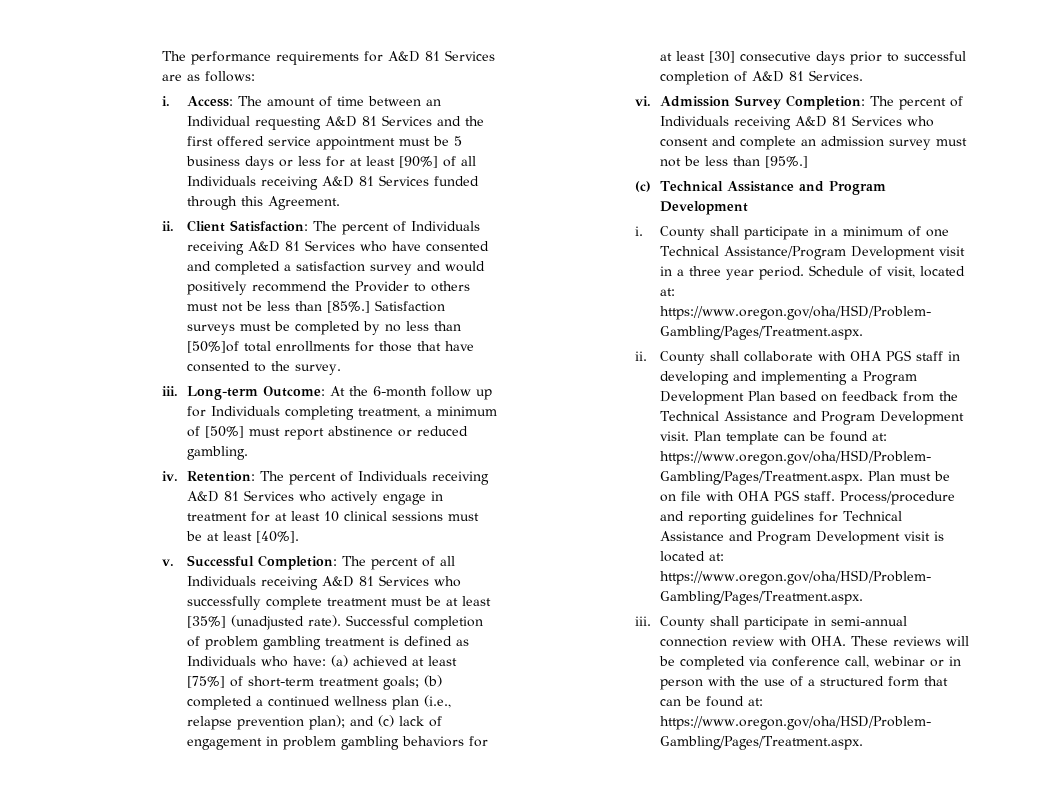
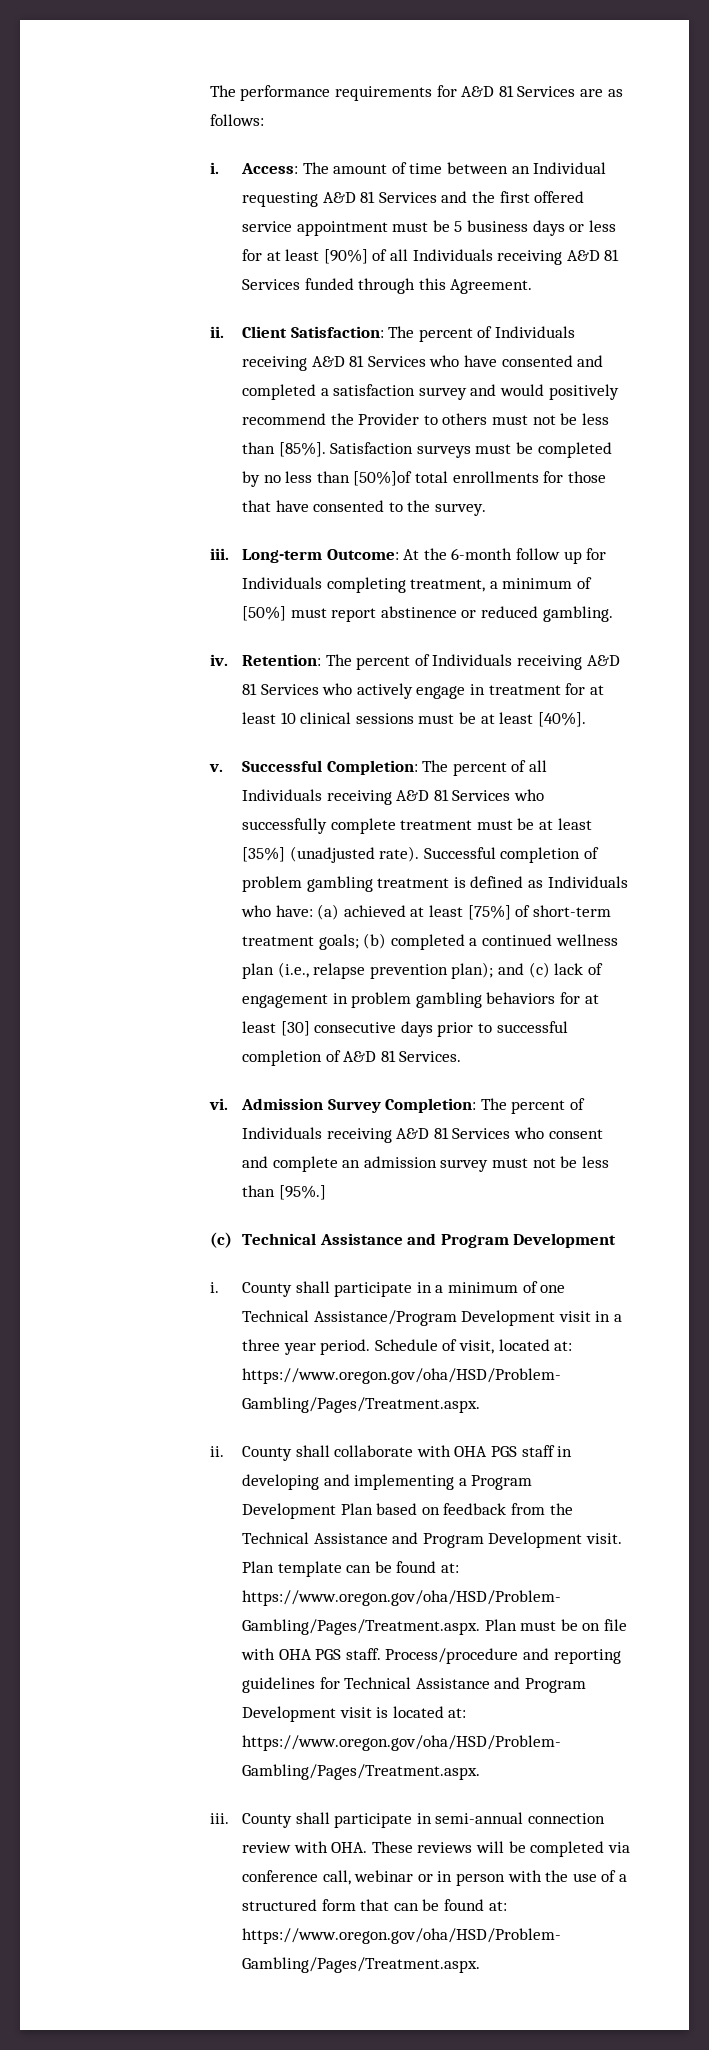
[327,301,371,313] [85%.] -> [278,442,326,457] [85%].

